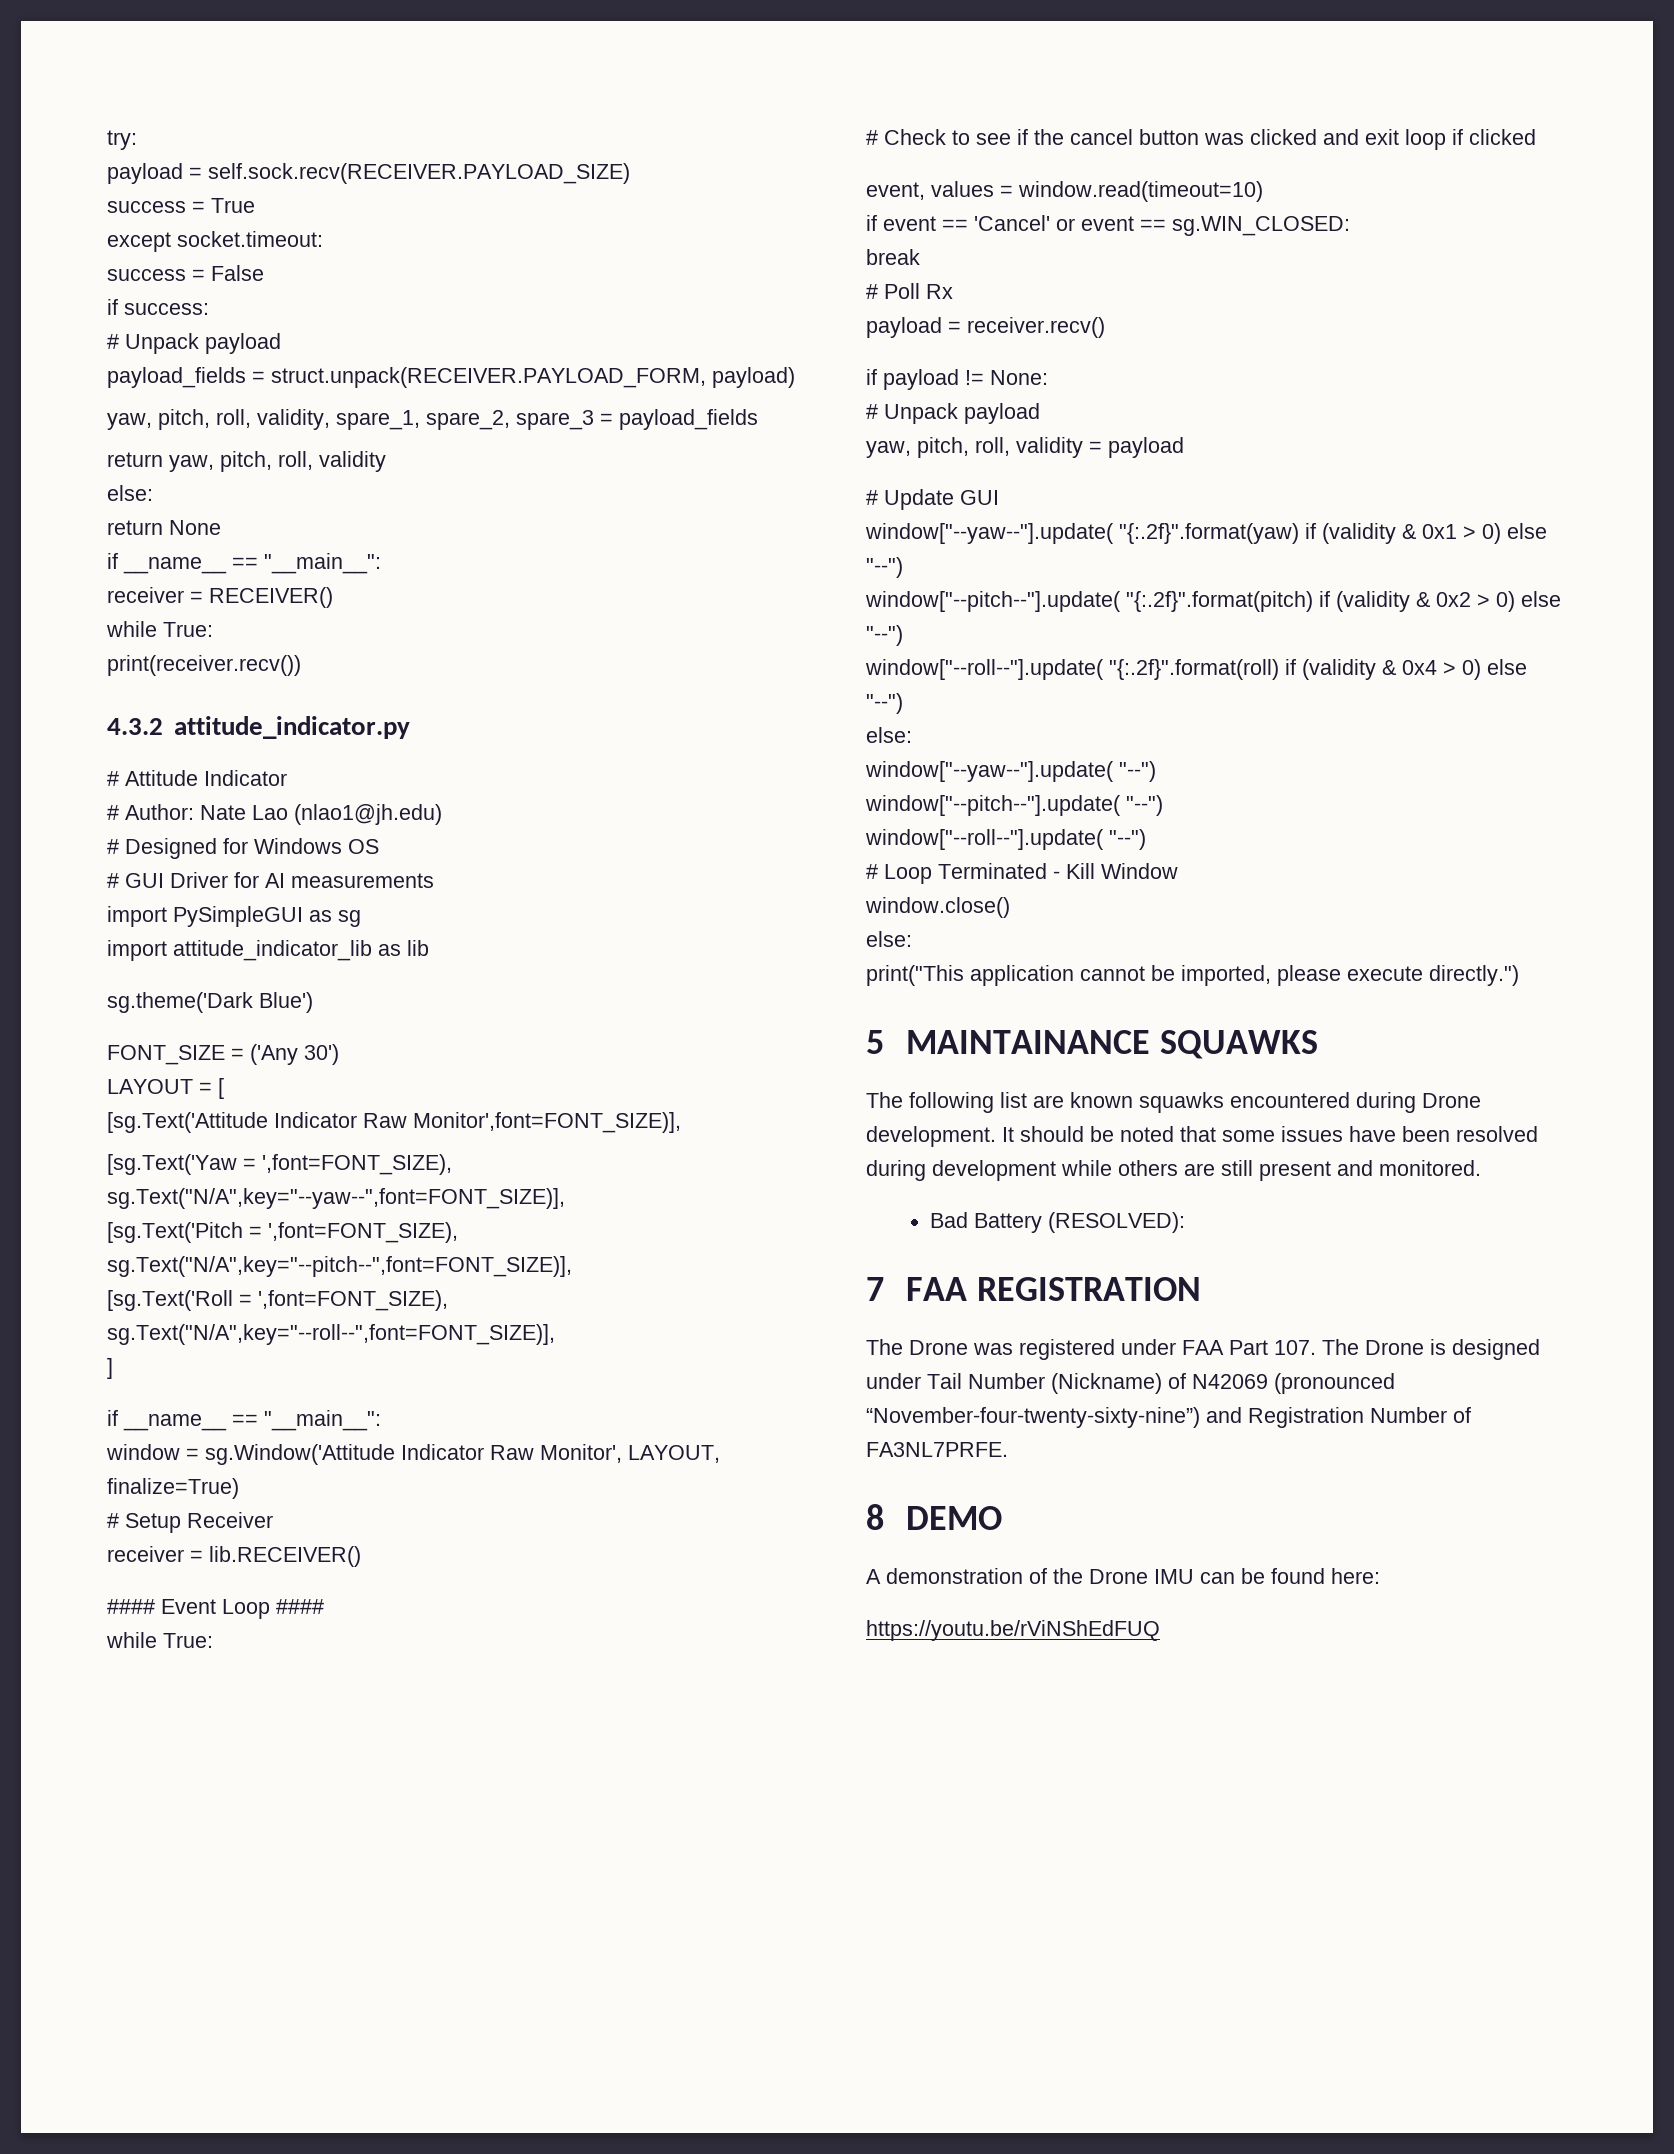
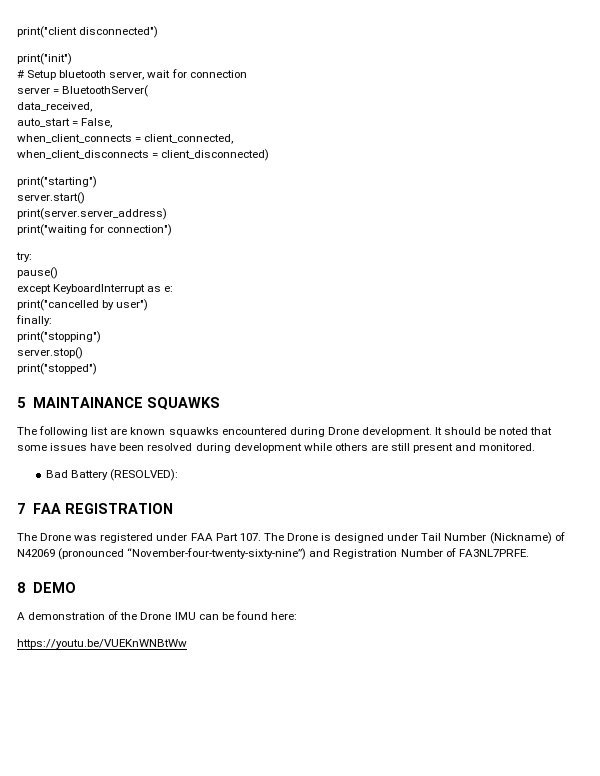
[107,130,137,150] [107,163,630,184] [107,198,255,213] [107,231,323,252] [107,265,264,281] [107,299,209,315] [107,333,281,354] [107,367,795,388] [107,409,758,430] [107,451,386,472] [107,485,153,501] [107,520,221,535] [107,553,381,574] [107,587,333,608] [106,621,213,637] [107,655,301,676] [107,716,410,739] [107,770,287,786] [107,804,442,825] [107,838,379,859] [107,872,434,888] [107,906,361,927] [107,940,429,961] [107,992,313,1013] [107,1044,339,1065] [107,1078,224,1099] [107,1112,681,1133] [107,1154,452,1175] [107,1188,565,1209] [107,1222,458,1243] [107,1256,572,1277] [107,1290,448,1311] [107,1324,555,1345] [107,1358,113,1379] [107,1410,381,1431] [106,1444,720,1465] [107,1478,239,1499] [107,1512,273,1533] [107,1546,361,1567] [107,1599,324,1619] [106,1632,213,1648] [866,129,1536,150] [866,181,1263,202] [866,215,1350,236] [866,249,920,265] [866,283,953,299] [866,317,1105,338] [866,369,1048,390] [866,403,1040,424] [866,437,1184,458] [866,489,999,510] [865,523,1547,544] [866,557,903,578] [865,591,1561,612] [866,625,903,646] [865,659,1527,680] [866,693,903,714] [866,727,912,743] [865,761,1156,782] [865,795,1163,816] [865,829,1146,850] [866,863,1178,884] [865,897,1010,918] [866,931,912,947] [866,965,1519,986] try: // payload = self.sock.recv(RECEIVER.PAYLOAD_SIZE) // success = True // except socket.timeout: // success = False // if success: // # Unpack payload // payload_fields = struct.unpack(RECEIVER.PAYLOAD_FORM, payload) // yaw, pitch, roll, validity, spare_1, spare_2, spare_3 = payload_fields // return yaw, pitch, roll, validity // else: // return None // if __name__ == "__main__": // receiver = RECEIVER() // while True: // print(receiver.recv()) // 4.3.2 attitude_indicator.py // # Attitude Indicator // # Author: Nate Lao (nlao1@jh.edu) // # Designed for Windows OS // # GUI Driver for AI measurements // import PySimpleGUI as sg // import attitude_indicator_lib as lib // sg.theme('Dark Blue') // FONT_SIZE = ('Any 30') // LAYOUT = [ // [sg.Text('Attitude Indicator Raw Monitor',font=FONT_SIZE)], // [sg.Text('Yaw = ',font=FONT_SIZE), sg.Text("N/A",key="--yaw--",font=FONT_SIZE)], // [sg.Text('Pitch = ',font=FONT_SIZE), sg.Text("N/A",key="--pitch--",font=FONT_SIZE)], // [sg.Text('Roll = ',font=FONT_SIZE), sg.Text("N/A",key="--roll--",font=FONT_SIZE)], // ] // if __name__ == "__main__": // window = sg.Window('Attitude Indicator Raw Monitor', LAYOUT, finalize=True) // # Setup Receiver // receiver = lib.RECEIVER() // #### Event Loop #### // while True: // # Check to see if the cancel button was clicked and exit loop if clicked // event, values = window.read(timeout=10) // if event == 'Cancel' or event == sg.WIN_CLOSED: // break // # Poll Rx // payload = receiver.recv() // if payload != None: // # Unpack payload // yaw, pitch, roll, validity = payload // # Update GUI // window["--yaw--"].update( "{:.2f}".format(yaw) if (validity & 0x1 > 0) else "--") // window["--pitch--"].update( "{:.2f}".format(pitch) if (validity & 0x2 > 0) else "--") // window["--roll--"].update( "{:.2f}".format(roll) if (validity & 0x4 > 0) else "--") // else: // window["--yaw--"].update( "--") // window["--pitch--"].update( "--") // window["--roll--"].update( "--") // # Loop Terminated - Kill Window // window.close() // else: // print("This application cannot be imported, please execute directly.") -> [17,26,159,38] [17,53,72,65] [17,69,247,80] [17,85,149,97] [17,102,92,112] [17,118,113,128] [17,134,234,144] [17,149,270,161] [17,176,97,188] [17,192,85,204] [17,208,167,220] [17,224,173,236] [16,252,32,262] [17,267,58,279] [17,284,174,294] [17,299,149,311] [16,315,52,326] [17,331,101,343] [17,347,83,359] [17,363,97,375] print("client disconnected") // print("init") // # Setup bluetooth server, wait for connection // server = BluetoothServer( // data_received, // auto_start = False, // when_client_connects = client_connected, // when_client_disconnects = client_disconnected) // print("starting") // server.start() // print(server.server_address) // print("waiting for connection") // try: // pause() // except KeyboardInterrupt as e: // print("cancelled by user") // finally: // print("stopping") // server.stop() // print("stopped")
[866,1620,1160,1641] https://youtu.be/rViNShEdFUQ -> [17,639,187,649] https://youtu.be/VUEKnWNBtWw

